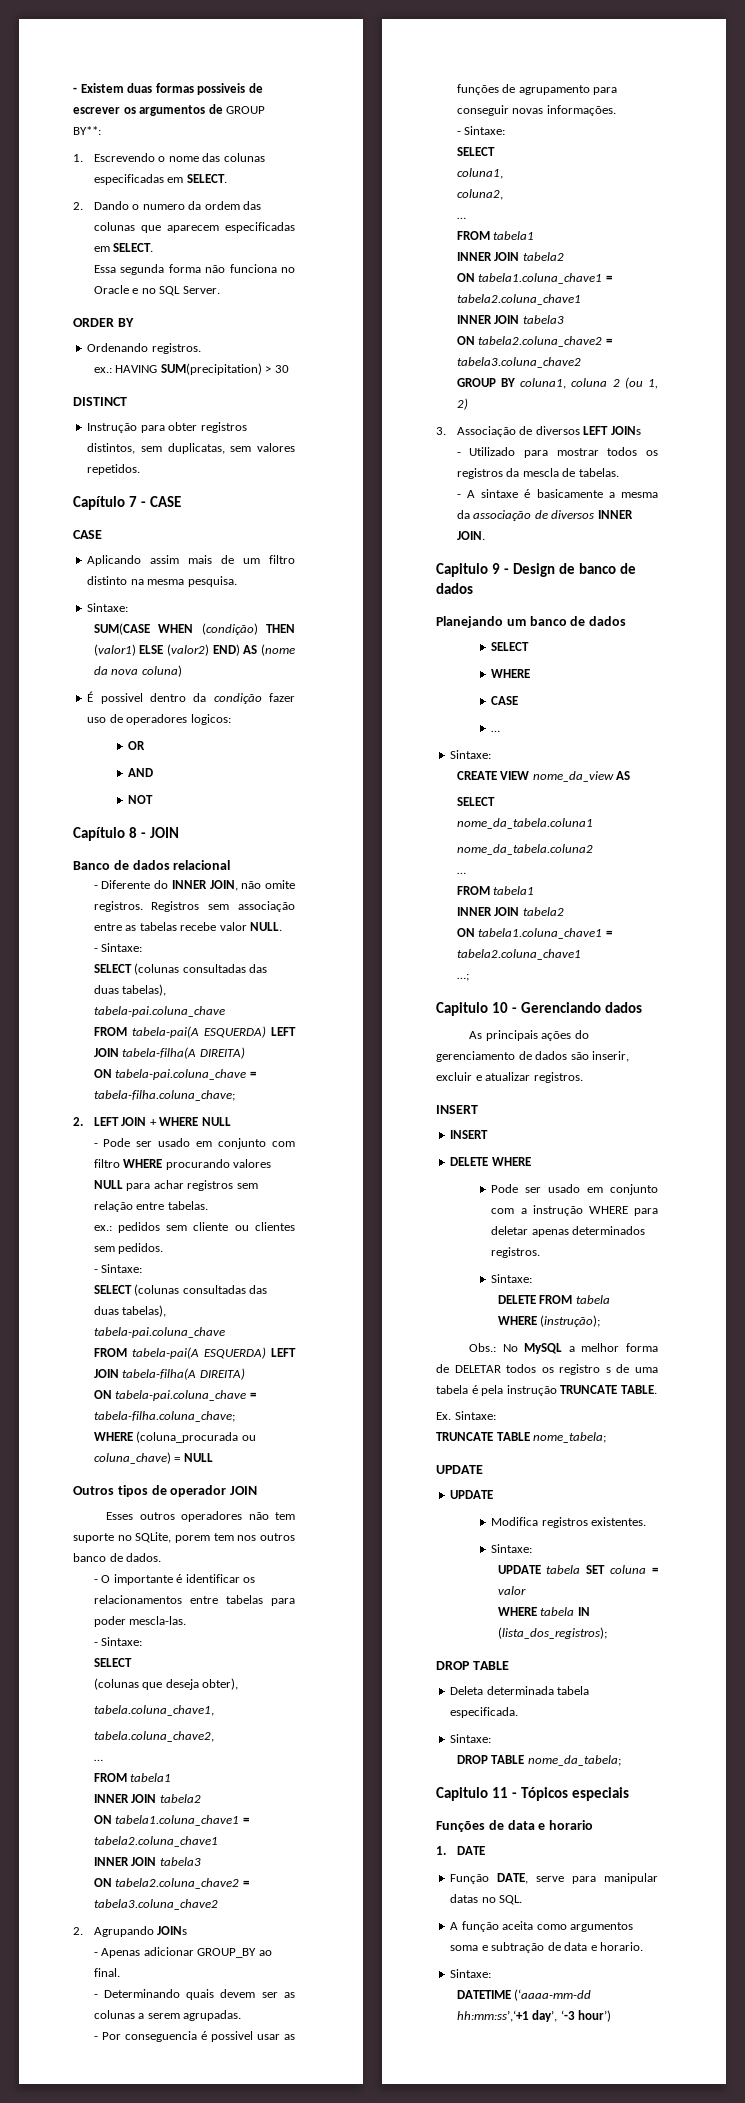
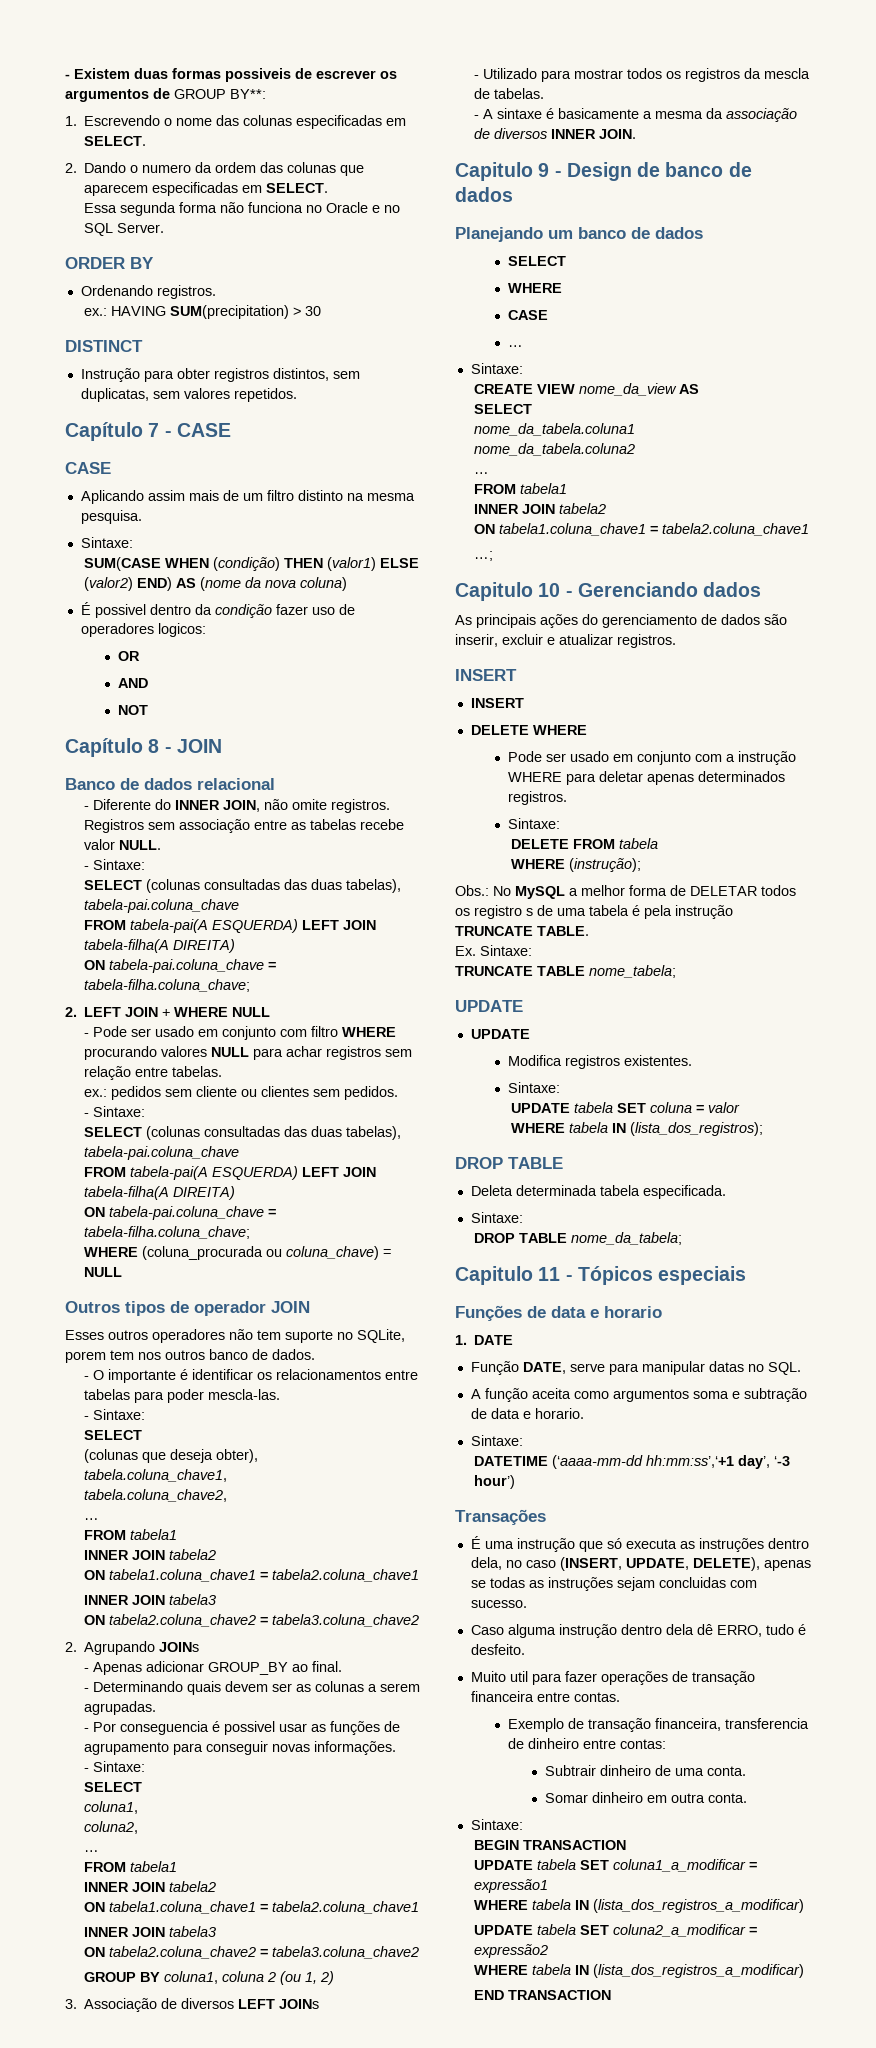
(612, 2016) none -> [455,1509,546,1525] [470,1536,809,1552] [470,1557,811,1571] [470,1577,757,1591] [470,1600,527,1608] [470,1624,806,1638] [470,1644,525,1655] [470,1671,755,1685] [470,1691,620,1702] [508,1718,810,1732] [508,1738,667,1749] [545,1765,747,1776] [545,1792,748,1803] [470,1819,523,1830] [473,1840,626,1850] [473,1859,757,1872] [473,1879,548,1893] [473,1899,804,1913] [473,1924,757,1937] [473,1944,548,1958] [473,1964,804,1978] [473,1990,611,2000] // Transações // É uma instrução que só executa as instruções dentro dela, no caso (INSERT, UPDATE, DELETE), apenas se todas as instruções sejam concluidas com sucesso. // Caso alguma instrução dentro dela dê ERRO, tudo é desfeito. // Muito util para fazer operações de transação financeira entre contas. // Exemplo de transação financeira, transferencia de dinheiro entre contas: // Subtrair dinheiro de uma conta. // Somar dinheiro em outra conta. // Sintaxe: // BEGIN TRANSACTION // UPDATE tabela SET coluna1_a_modificar = expressão1 // WHERE tabela IN (lista_dos_registros_a_modificar) // UPDATE tabela SET coluna2_a_modificar = expressão2 // WHERE tabela IN (lista_dos_registros_a_modificar) // END TRANSACTION

